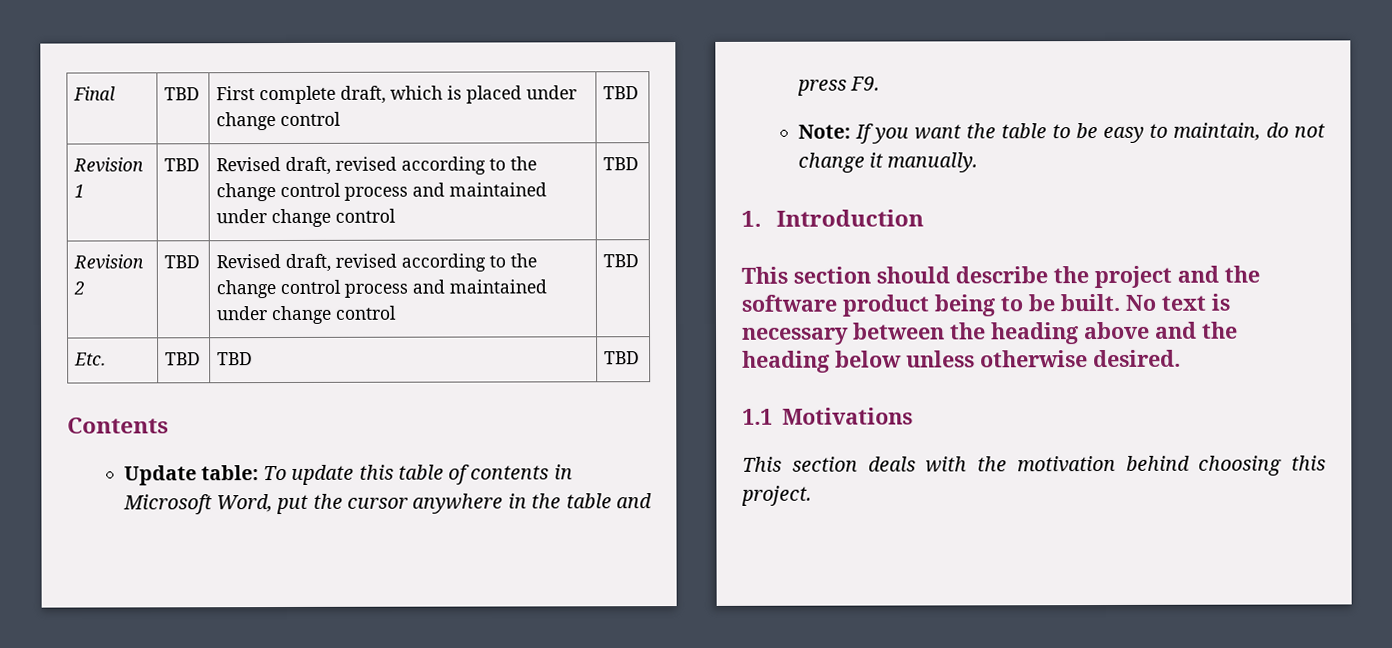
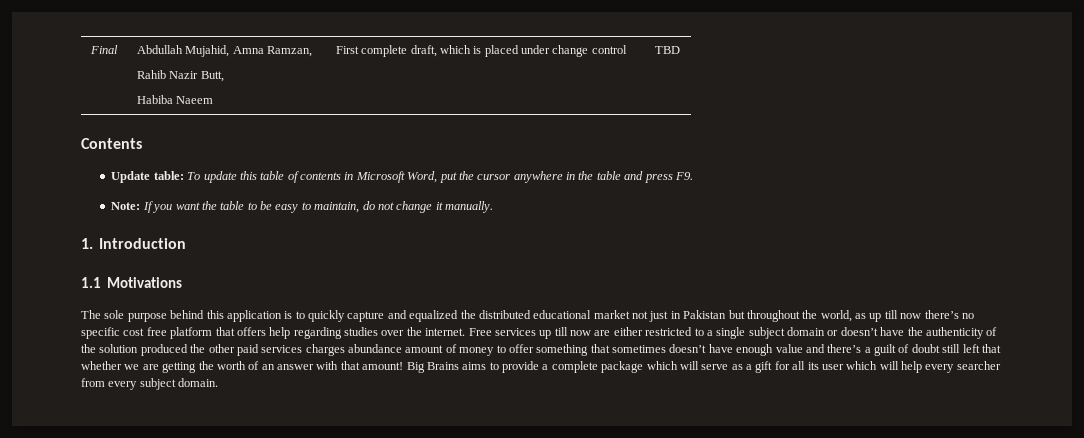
[164,87,201,101] TBD -> [136,45,312,57] [136,70,224,82] [136,95,214,104] Abdullah Mujahid, Amna Ramzan, // Rahib Nazir Butt, // Habiba Naeem
[73,157,145,172] [74,184,86,198] [164,158,201,172] [216,156,538,176] [216,182,548,202] [216,208,397,228] [603,157,640,171] [73,254,145,269] [73,281,86,295] [164,255,201,269] [216,253,538,273] [216,279,548,299] [216,305,397,325] [603,254,640,268] [74,352,107,366] [165,352,202,366] [217,352,254,366] [604,351,641,365] // Revision 1 | TBD | Revised draft, revised according to the change control process and maintained under change control | TBD // Revision 2 | TBD | Revised draft, revised according to the change control process and maintained under change control | TBD // Etc. | TBD | TBD | TBD -> (680, 50) none
[741,265,1260,289] [741,293,1230,317] [742,321,1238,345] [742,349,1181,373] [742,407,913,425] [742,455,1326,476] [741,485,812,506] This section should describe the project and the software product being to be built. No text is necessary between the heading above and the heading below unless otherwise desired. // 1.1 Motivations // This section deals with the motivation behind choosing this project. -> [81,277,183,288] [81,310,974,322] [81,327,998,339] [81,344,1001,356] [81,361,1001,373] [81,378,219,390] 1.1 Motivations // The sole purpose behind this application is to quickly capture and equalized the distributed educational market not just in Pakistan but throughout the world, as up till now there’s no specific cost free platform that offers help regarding studies over the internet. Free services up till now are either restricted to a single subject domain or doesn’t have the authenticity of the solution produced the other paid services charges abundance amount of money to offer something that sometimes doesn’t have enough value and there’s a guilt of doubt still left that whether we are getting the worth of an answer with that amount! Big Brains aims to provide a complete package which will serve as a gift for all its user which will help every searcher from every subject domain.

